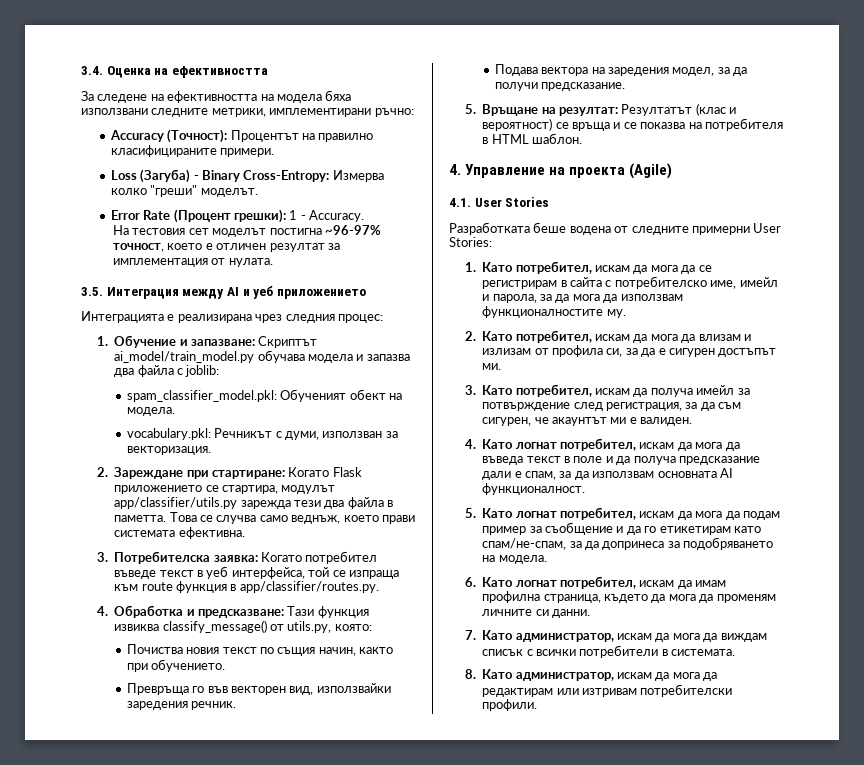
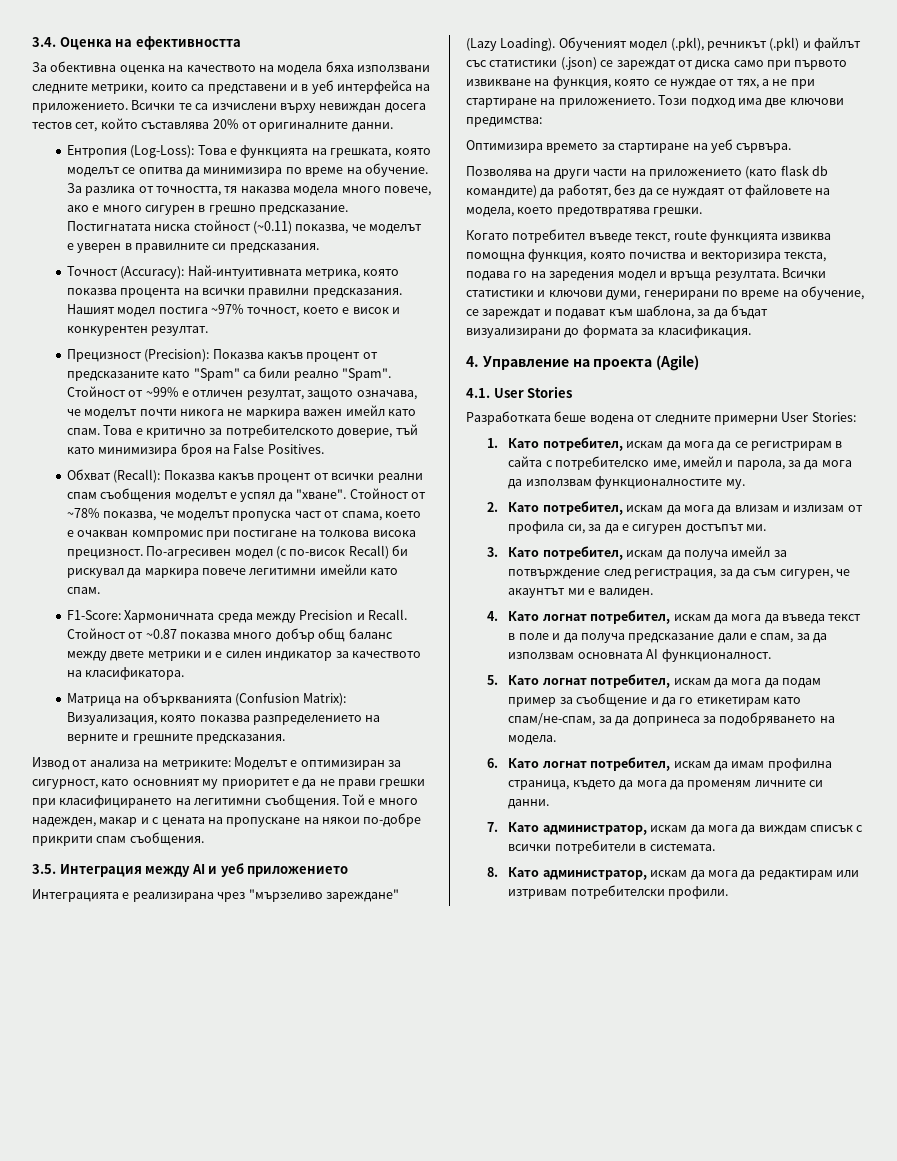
[97,91,258,103] следене на ефективността -> [50,61,256,75] обективна оценка на качеството
[269,108,414,117] [109,129,374,143] [110,145,275,157] [110,169,384,183] [110,185,258,197] [110,209,365,223] [113,225,381,237] [113,243,340,252] [113,258,273,267] имплементирани ръчно: // Accuracy (Точност): Процентът на правилно класифицираните примери. // Loss (Загуба) - Binary Cross-Entropy: Измерва колко "греши" моделът. // Error Rate (Процент грешки): 1 - Accuracy. // На тестовия сет моделът постигна ~96-97% точност, което е отличен резултат за имплементация от нулата. -> [150,80,431,94] [32,100,426,113] [32,118,393,132] [66,145,431,158] [66,163,428,177] [66,183,431,196] [66,205,349,215] [66,220,423,234] [66,243,319,253] [66,265,400,279] [66,288,402,298] [66,304,400,317] [66,326,209,336] [66,349,378,362] [66,367,392,381] [66,386,417,400] [66,405,416,419] [66,424,418,438] [66,443,324,457] [66,469,423,483] [66,488,426,502] [66,508,421,521] [66,530,416,540] [66,545,409,559] [66,564,399,578] [66,587,100,594] [66,609,408,623] [66,628,393,642] [66,651,421,661] [66,667,185,680] [66,692,347,706] [66,712,381,725] [66,734,286,744] [32,757,401,770] [32,779,426,789] [32,794,418,808] [32,813,422,827] [32,832,204,846] които са представени и в уеб интерфейса на приложението. Всички те са изчислени върху невиждан досега тестов сет, който съставлява 20% от оригиналните данни. // Ентропия (Log-Loss): Това е функцията на грешката, която моделът се опитва да минимизира по време на обучение. За разлика от точността, тя наказва модела много повече, ако е много сигурен в грешно предсказание. Постигнатата ниска стойност (~0.11) показва, че моделът е уверен в правилните си предсказания. // Точност (Accuracy): Най-интуитивната метрика, която показва процента на всички правилни предсказания. Нашият модел постига ~97% точност, което е висок и конкурентен резултат. // Прецизност (Precision): Показва какъв процент от предсказаните като "Spam" са били реално "Spam". Стойност от ~99% е отличен резултат, защото означава, че моделът почти никога не маркира важен имейл като спам. Това е критично за потребителското доверие, тъй като минимизира броя на False Positives. // Обхват (Recall): Показва какъв процент от всички реални спам съобщения моделът е успял да "хване". Стойност от ~78% показва, че моделът пропуска част от спама, което е очакван компромис при постигане на толкова висока прецизност. По-агресивен модел (с по-висок Recall) би рискувал да маркира повече легитимни имейли като спам. // F1-Score: Хармоничната среда между Precision и Recall. Стойност от ~0.87 показва много добър общ баланс между двете метрики и е силен индикатор за качеството на класификатора. // Матрица на объркванията (Confusion Matrix): Визуализация, която показва разпределението на верните и грешните предсказания. // Извод от анализа на метриките: Моделът е оптимизиран за сигурност, като основният му приоритет е да не прави грешки при класифицирането на легитимни съобщения. Той е много надежден, макар и с цената на пропускане на някои по-добре прикрити спам съобщения.
[285,314,383,323] [97,335,318,348] [114,350,410,363] [114,365,220,377] [126,389,402,402] [126,407,175,416] [126,428,398,440] [126,446,211,455] [97,467,362,479] [114,485,336,494] [114,497,394,509] [114,512,415,524] [114,527,245,539] [97,551,378,564] [114,566,399,579] [114,581,379,593] [97,605,369,618] [114,620,372,633] [126,644,394,656] [126,659,226,672] [126,683,391,695] [126,701,237,710] [494,64,748,76] [494,82,626,91] [465,103,737,116] [482,118,783,131] [482,133,583,144] следния процес: // 1. Обучение и запазване: Скриптът ai_model/train_model.py обучава модела и запазва два файла с joblib: // spam_classifier_model.pkl: Обученият обект на модела. // vocabulary.pkl: Речникът с думи, използван за векторизация. // 2. Зареждане при стартиране: Когато Flask приложението се стартира, модулът app/classifier/utils.py зарежда тези два файла в паметта. Това се случва само веднъж, което прави системата ефективна. // 3. Потребителска заявка: Когато потребител въведе текст в уеб интерфейса, той се изпраща към route функция в app/classifier/routes.py. // 4. Обработка и предсказване: Тази функция извиква classify_message() от utils.py, която: // Почиства новия текст по същия начин, както при обучението. // Превръща го във векторен вид, използвайки заредения речник. // Подава вектора на заредения модел, за да получи предсказание. // 5. Връщане на резултат: Резултатът (клас и вероятност) се връща и се показва на потребителя в HTML шаблон. -> [248,889,399,902] [466,37,861,51] [466,57,848,70] [466,76,815,89] [466,95,844,108] [466,117,542,127] [466,139,792,153] [466,165,828,179] [466,184,831,198] [466,207,703,217] [466,229,832,243] [466,249,827,262] [466,268,826,281] [466,286,864,300] [466,305,768,319] [466,325,751,338] "мързеливо зареждане" (Lazy Loading). Обученият модел (.pkl), речникът (.pkl) и файлът със статистики (.json) се зареждат от диска само при първото извикване на функция, която се нуждае от тях, а не при стартиране на приложението. Този подход има две ключови предимства: // Оптимизира времето за стартиране на уеб сървъра. // Позволява на други части на приложението (като flask db командите) да работят, без да се нуждаят от файловете на модела, което предотвратява грешки. // Когато потребител въведе текст, route функцията извиква помощна функция, която почиства и векторизира текста, подава го на заредения модел и връща резултата. Всички статистики и ключови думи, генерирани по време на обучение, се зареждат и подават към шаблона, за да бъдат визуализирани до формата за класификация.

